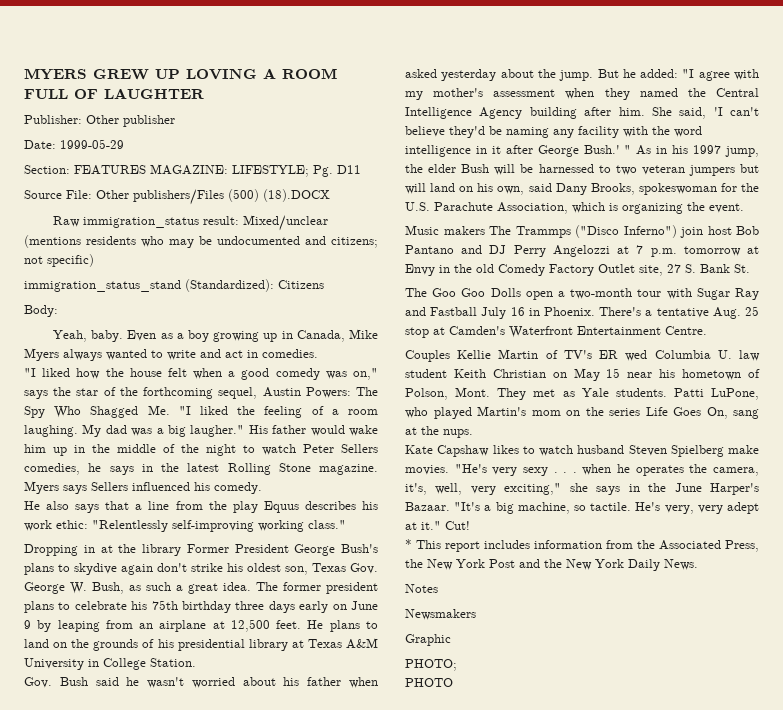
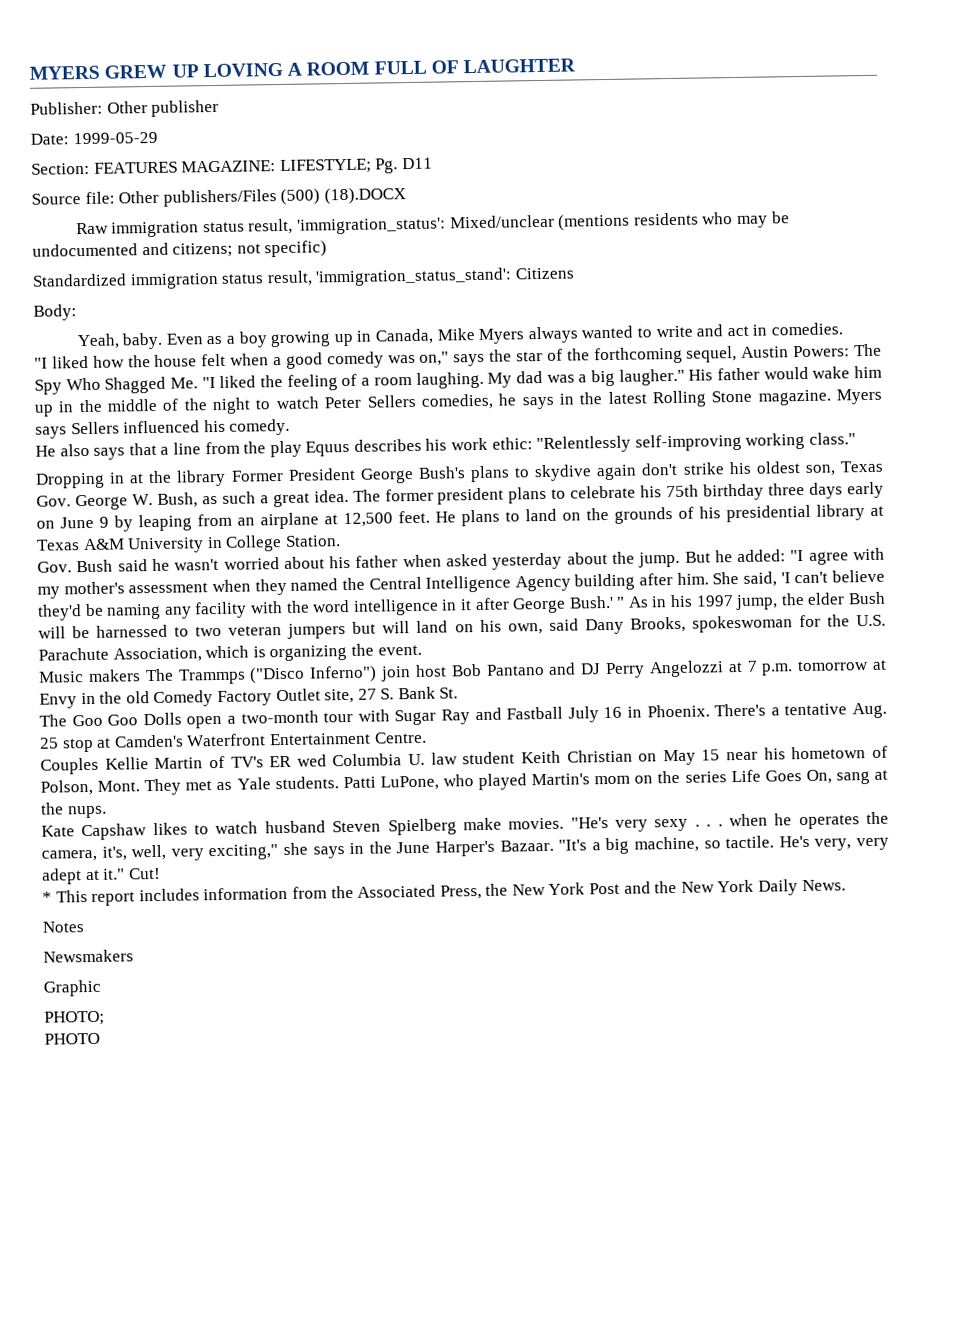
[66,190,92,199] File: -> [84,191,115,204] file:
[83,216,240,228] immigration_status result: -> [111,217,447,238] immigration status result, 'immigration_status':
[24,279,274,292] immigration_status_stand (Standardized): -> [32,267,513,290] Standardized immigration status result, 'immigration_status_stand':

